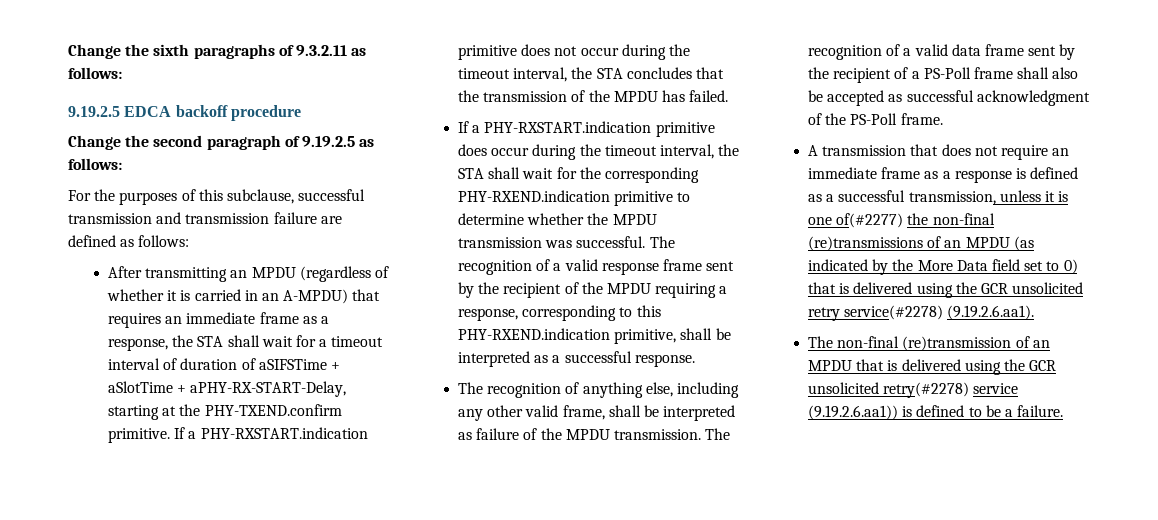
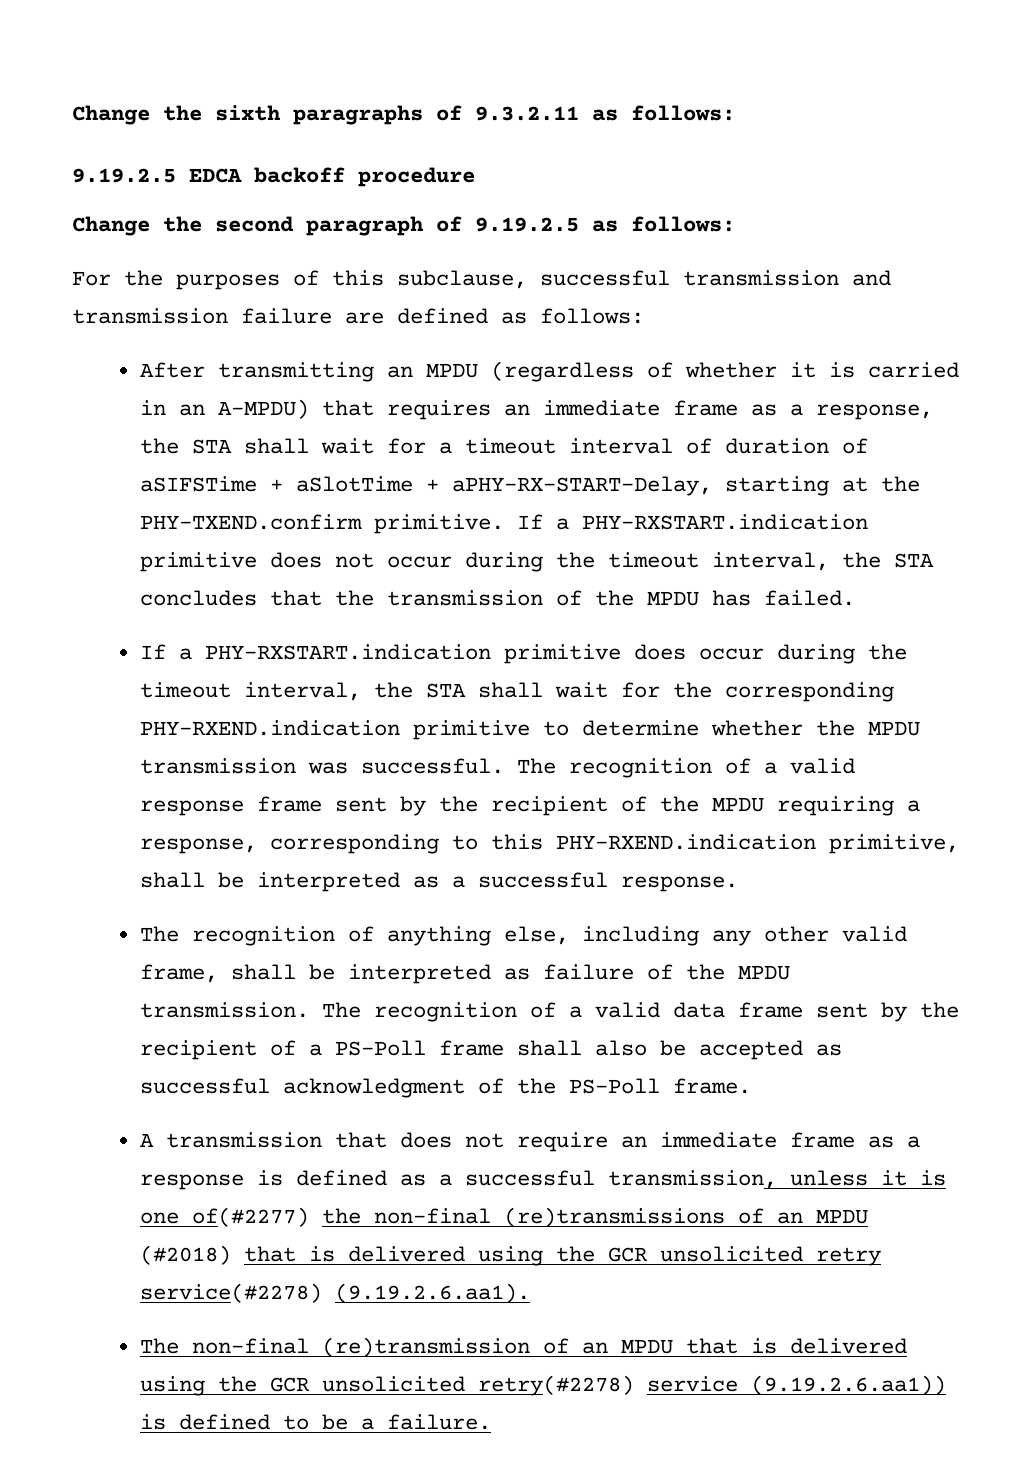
[1013,236,1034,251] [808,259,1078,275] (as indicated by the More Data field set to 0) -> [139,1245,231,1265] (#2018)

